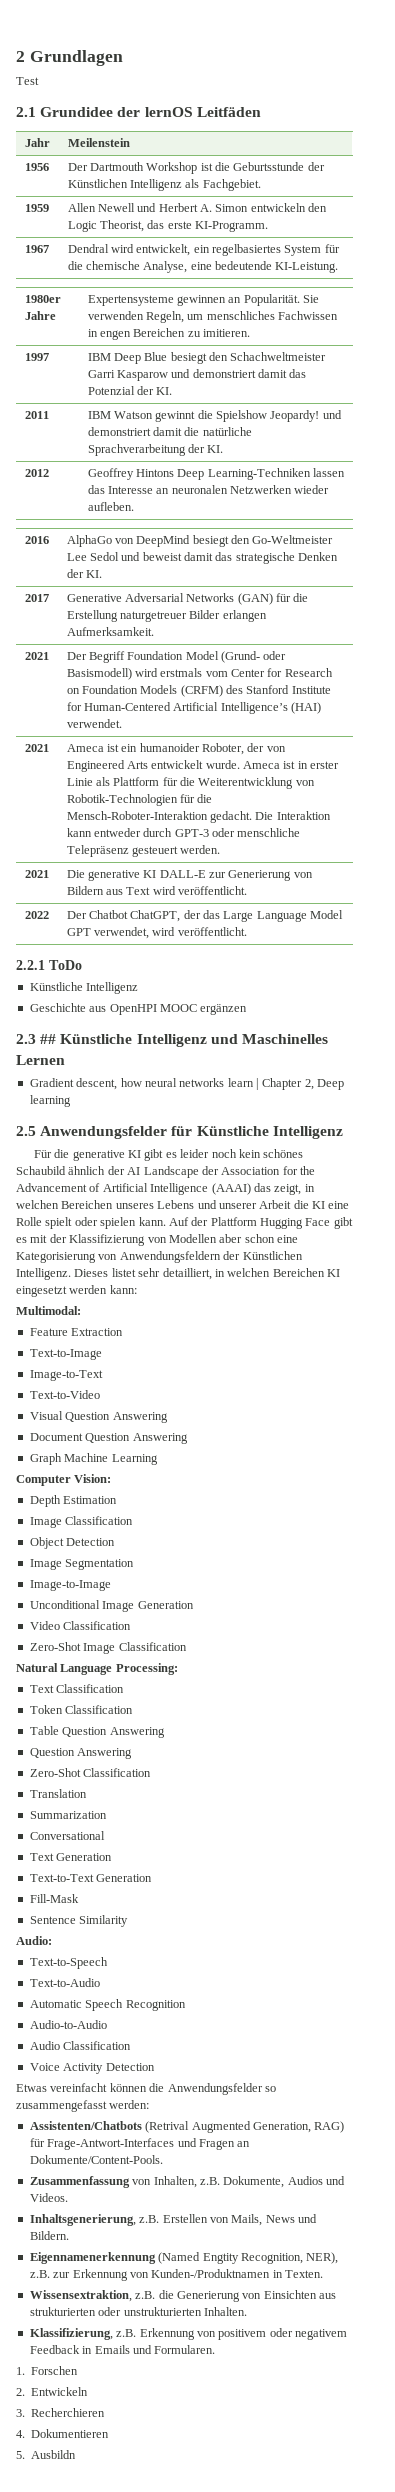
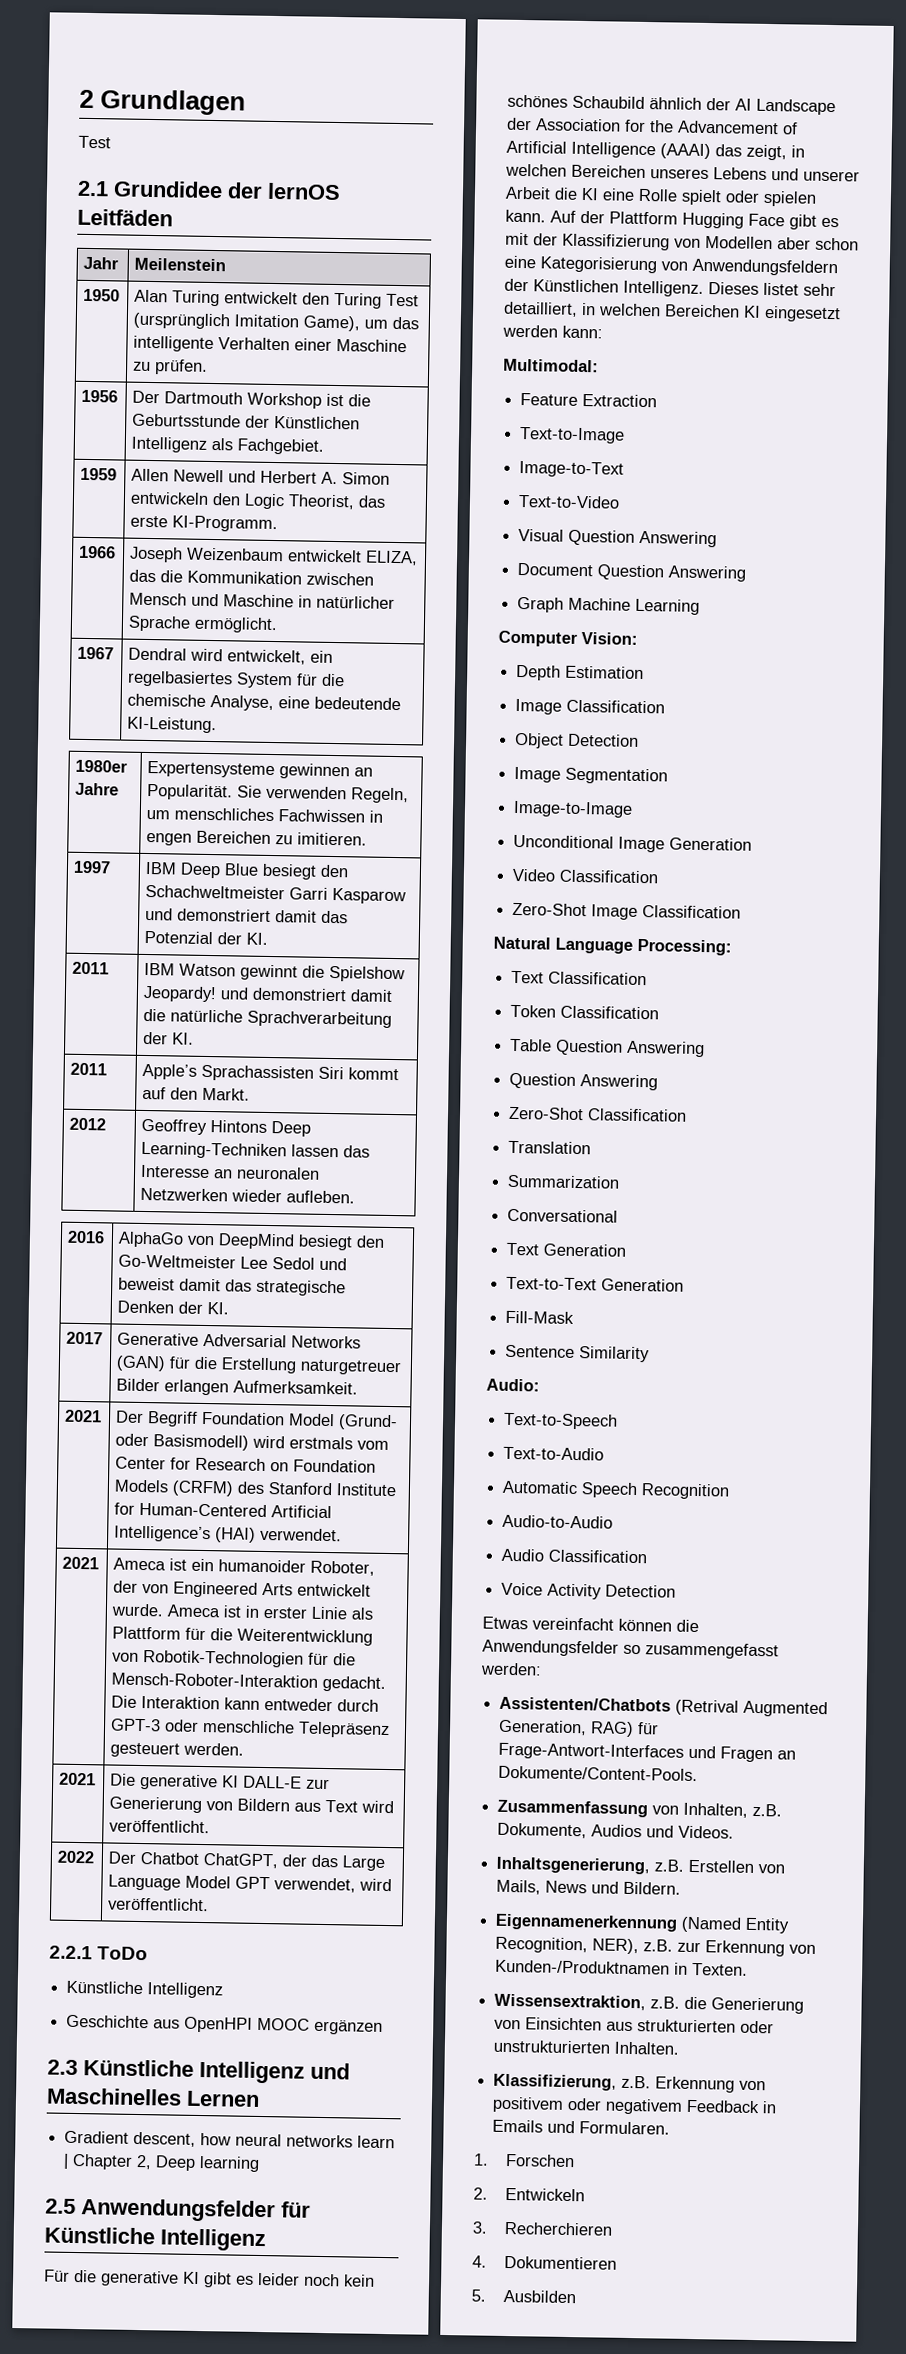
(130, 142) none -> [83,288,121,302] [134,289,420,309] [133,312,420,332] [133,335,408,353] [133,359,209,375] // 1950 | Alan Turing entwickelt den Turing Test (ursprünglich Imitation Game), um das intelligente Verhalten einer Maschine zu prüfen.
(269, 226) none -> [79,545,117,559] [129,546,419,566] [129,569,375,586] [129,592,396,609] [128,615,279,634] // 1966 | Joseph Weizenbaum entwickelt ELIZA, das die Kommunikation zwischen Mensch und Maschine in natürlicher Sprache ermöglicht.
(224, 449) none -> [70,1062,108,1076] [142,1063,400,1082] [142,1086,251,1101] // 2011 | Apple’s Sprachassisten Siri kommt auf den Markt.
[40,1034,57,1044] ## -> (78, 2067) none
[202,2253,239,2264] Engtity -> [745,1917,791,1934] Entity
[31,2450,77,2459] Ausbildn -> [503,2289,577,2304] Ausbilden

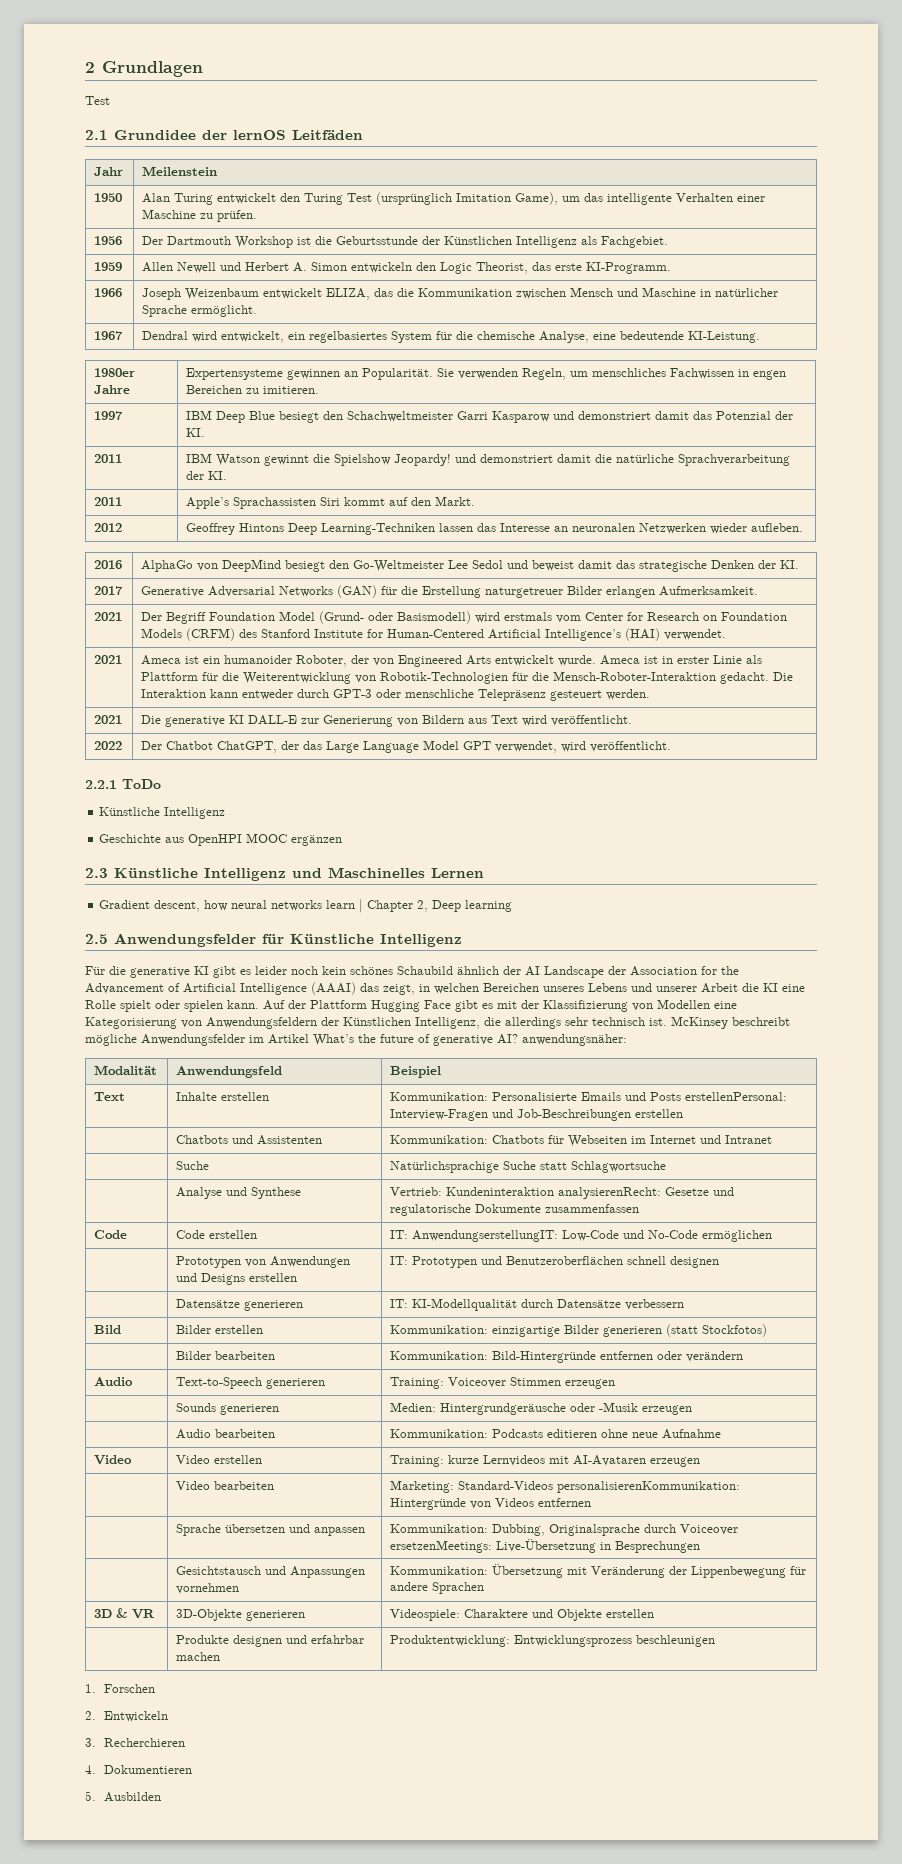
[777,237,859,251] aber schon -> (710, 1004) none
[623,280,836,297] [503,301,841,323] [502,324,603,339] [503,358,599,373] [520,392,658,408] [519,426,626,444] [519,460,625,478] [518,494,621,509] [518,528,718,548] [517,562,747,582] [517,596,701,615] [498,630,638,647] [516,664,645,681] [515,698,666,715] [514,732,640,749] [514,766,669,785] [513,800,634,818] [513,834,753,853] [512,868,659,884] [512,902,742,920] [493,936,732,956] [511,970,648,986] [510,1004,660,1020] [510,1038,706,1058] [509,1072,659,1091] [508,1106,688,1122] [508,1140,592,1155] [507,1174,621,1189] [507,1208,619,1223] [506,1242,627,1257] [506,1276,685,1292] [505,1310,575,1324] [505,1344,651,1363] [486,1378,540,1392] [503,1412,619,1430] [503,1446,605,1461] [502,1480,731,1500] [502,1514,614,1529] [501,1548,648,1564] [501,1582,677,1600] [482,1616,699,1633] [482,1639,779,1660] [480,1662,542,1676] [499,1696,829,1718] [498,1719,660,1738] [498,1742,797,1763] [498,1765,699,1782] [497,1799,783,1818] [497,1822,735,1839] [496,1856,786,1875] [496,1879,682,1895] [495,1913,791,1934] [495,1936,817,1957] [495,1959,749,1976] [494,1993,805,2014] [494,2017,775,2034] [493,2039,680,2055] [493,2073,767,2093] [492,2096,778,2115] [492,2119,671,2135] Intelligenz. Dieses listet sehr detailliert, in welchen Bereichen KI eingesetzt werden kann: // Multimodal: // Feature Extraction // Text-to-Image // Image-to-Text // Text-to-Video // Visual Question Answering // Document Question Answering // Graph Machine Learning // Computer Vision: // Depth Estimation // Image Classification // Object Detection // Image Segmentation // Image-to-Image // Unconditional Image Generation // Video Classification // Zero-Shot Image Classification // Natural Language Processing: // Text Classification // Token Classification // Table Question Answering // Question Answering // Zero-Shot Classification // Translation // Summarization // Conversational // Text Generation // Text-to-Text Generation // Fill-Mask // Sentence Similarity // Audio: // Text-to-Speech // Text-to-Audio // Automatic Speech Recognition // Audio-to-Audio // Audio Classification // Voice Activity Detection // Etwas vereinfacht können die Anwendungsfelder so zusammengefasst werden: // Assistenten/Chatbots (Retrival Augmented Generation, RAG) für Frage-Antwort-Interfaces und Fragen an Dokumente/Content-Pools. // Zusammenfassung von Inhalten, z.B. Dokumente, Audios und Videos. // Inhaltsgenerierung, z.B. Erstellen von Mails, News und Bildern. // Eigennamenerkennung (Named Entity Recognition, NER), z.B. zur Erkennung von Kunden-/Produktnamen in Texten. // Wissensextraktion, z.B. die Generierung von Einsichten aus strukturierten oder unstrukturierten Inhalten. // Klassifizierung, z.B. Erkennung von positivem oder negativem Feedback in Emails und Formularen. -> [415,1016,790,1029] [85,1034,627,1046] [94,1065,158,1075] [176,1066,283,1078] [390,1066,442,1078] [94,1092,126,1101] [176,1092,270,1101] [390,1092,788,1101] [390,1109,684,1121] [176,1135,323,1145] [390,1135,773,1147] [176,1161,210,1170] [390,1161,667,1173] [176,1187,302,1199] [390,1187,735,1199] [390,1204,640,1216] [94,1230,128,1239] [176,1230,258,1239] [390,1230,773,1242] [176,1256,351,1268] [176,1273,298,1285] [390,1256,720,1268] [176,1299,304,1311] [390,1298,685,1311] [94,1325,122,1334] [176,1325,264,1334] [390,1324,768,1337] [176,1351,276,1360] [390,1351,744,1363] [94,1377,134,1386] [176,1377,326,1389] [390,1377,616,1389] [176,1403,280,1415] [390,1402,693,1415] [176,1429,276,1439] [390,1429,722,1439] [94,1455,133,1465] [176,1455,263,1464] [390,1455,701,1467] [176,1481,275,1490] [390,1480,741,1493] [390,1498,592,1510] [176,1524,366,1536] [390,1524,739,1536] [390,1539,701,1553] [176,1566,366,1578] [176,1583,240,1594] [390,1564,807,1578] [390,1582,485,1594] [94,1608,156,1619] [176,1609,306,1621] [390,1609,655,1621] [176,1635,365,1647] [176,1652,221,1661] [390,1635,716,1647] Intelligenz, die allerdings sehr technisch ist. McKinsey beschreibt mögliche Anwendungsfelder im Artikel What’s the future of generative AI? anwendungsnäher: // Modalität | Anwendungsfeld | Beispiel // Text | Inhalte erstellen | Kommunikation: Personalisierte Emails und Posts erstellenPersonal: Interview-Fragen und Job-Beschreibungen erstellen // | Chatbots und Assistenten | Kommunikation: Chatbots für Webseiten im Internet und Intranet // | Suche | Natürlichsprachige Suche statt Schlagwortsuche // | Analyse und Synthese | Vertrieb: Kundeninteraktion analysierenRecht: Gesetze und regulatorische Dokumente zusammenfassen // Code | Code erstellen | IT: AnwendungserstellungIT: Low-Code und No-Code ermöglichen // | Prototypen von Anwendungen und Designs erstellen | IT: Prototypen und Benutzeroberflächen schnell designen // | Datensätze generieren | IT: KI-Modellqualität durch Datensätze verbessern // Bild | Bilder erstellen | Kommunikation: einzigartige Bilder generieren (statt Stockfotos) // | Bilder bearbeiten | Kommunikation: Bild-Hintergründe entfernen oder verändern // Audio | Text-to-Speech generieren | Training: Voiceover Stimmen erzeugen // | Sounds generieren | Medien: Hintergrundgeräusche oder -Musik erzeugen // | Audio bearbeiten | Kommunikation: Podcasts editieren ohne neue Aufnahme // Video | Video erstellen | Training: kurze Lernvideos mit AI-Avataren erzeugen // | Video bearbeiten | Marketing: Standard-Videos personalisierenKommunikation: Hintergründe von Videos entfernen // | Sprache übersetzen und anpassen | Kommunikation: Dubbing, Originalsprache durch Voiceover ersetzenMeetings: Live-Übersetzung in Besprechungen // | Gesichtstausch und Anpassungen vornehmen | Kommunikation: Übersetzung mit Veränderung der Lippenbewegung für andere Sprachen // 3D & VR | 3D-Objekte generieren | Videospiele: Charaktere und Objekte erstellen // | Produkte designen und erfahrbar machen | Produktentwicklung: Entwicklungsprozess beschleunigen

